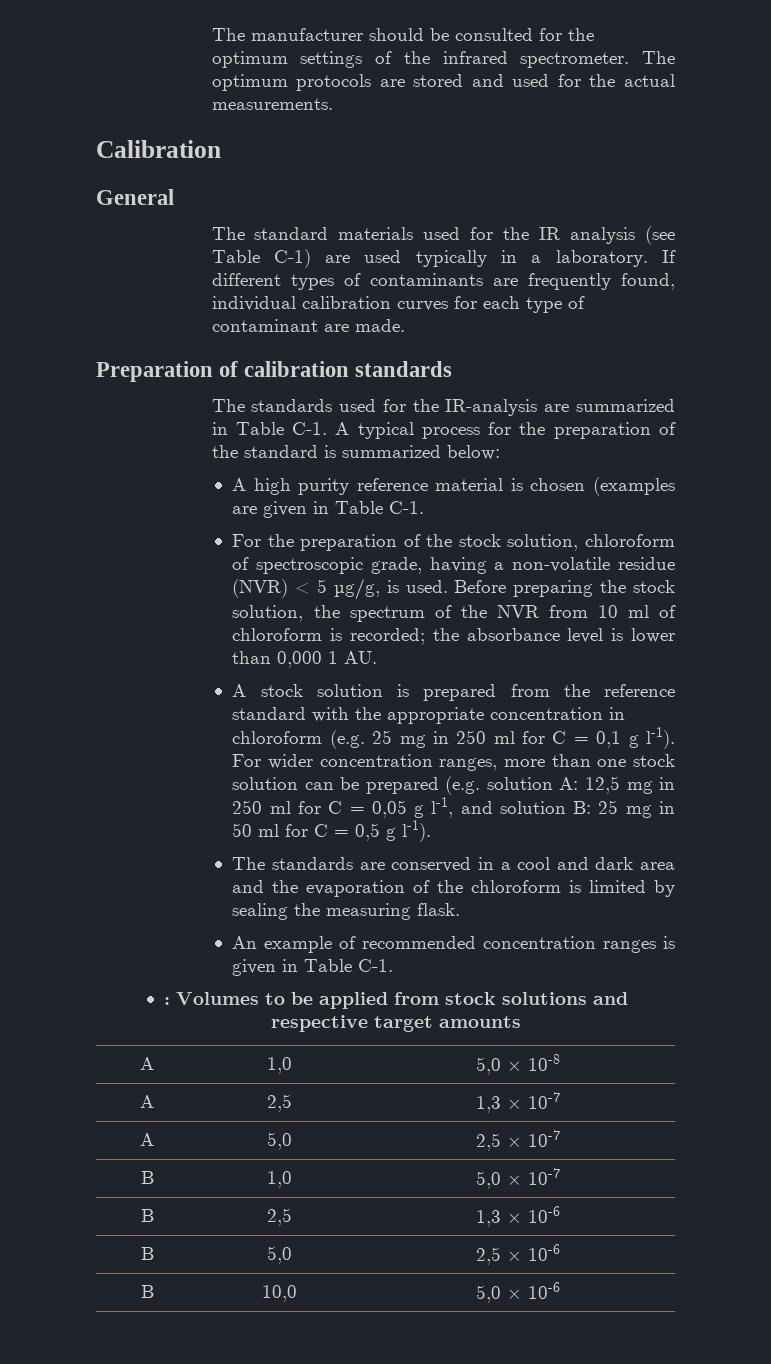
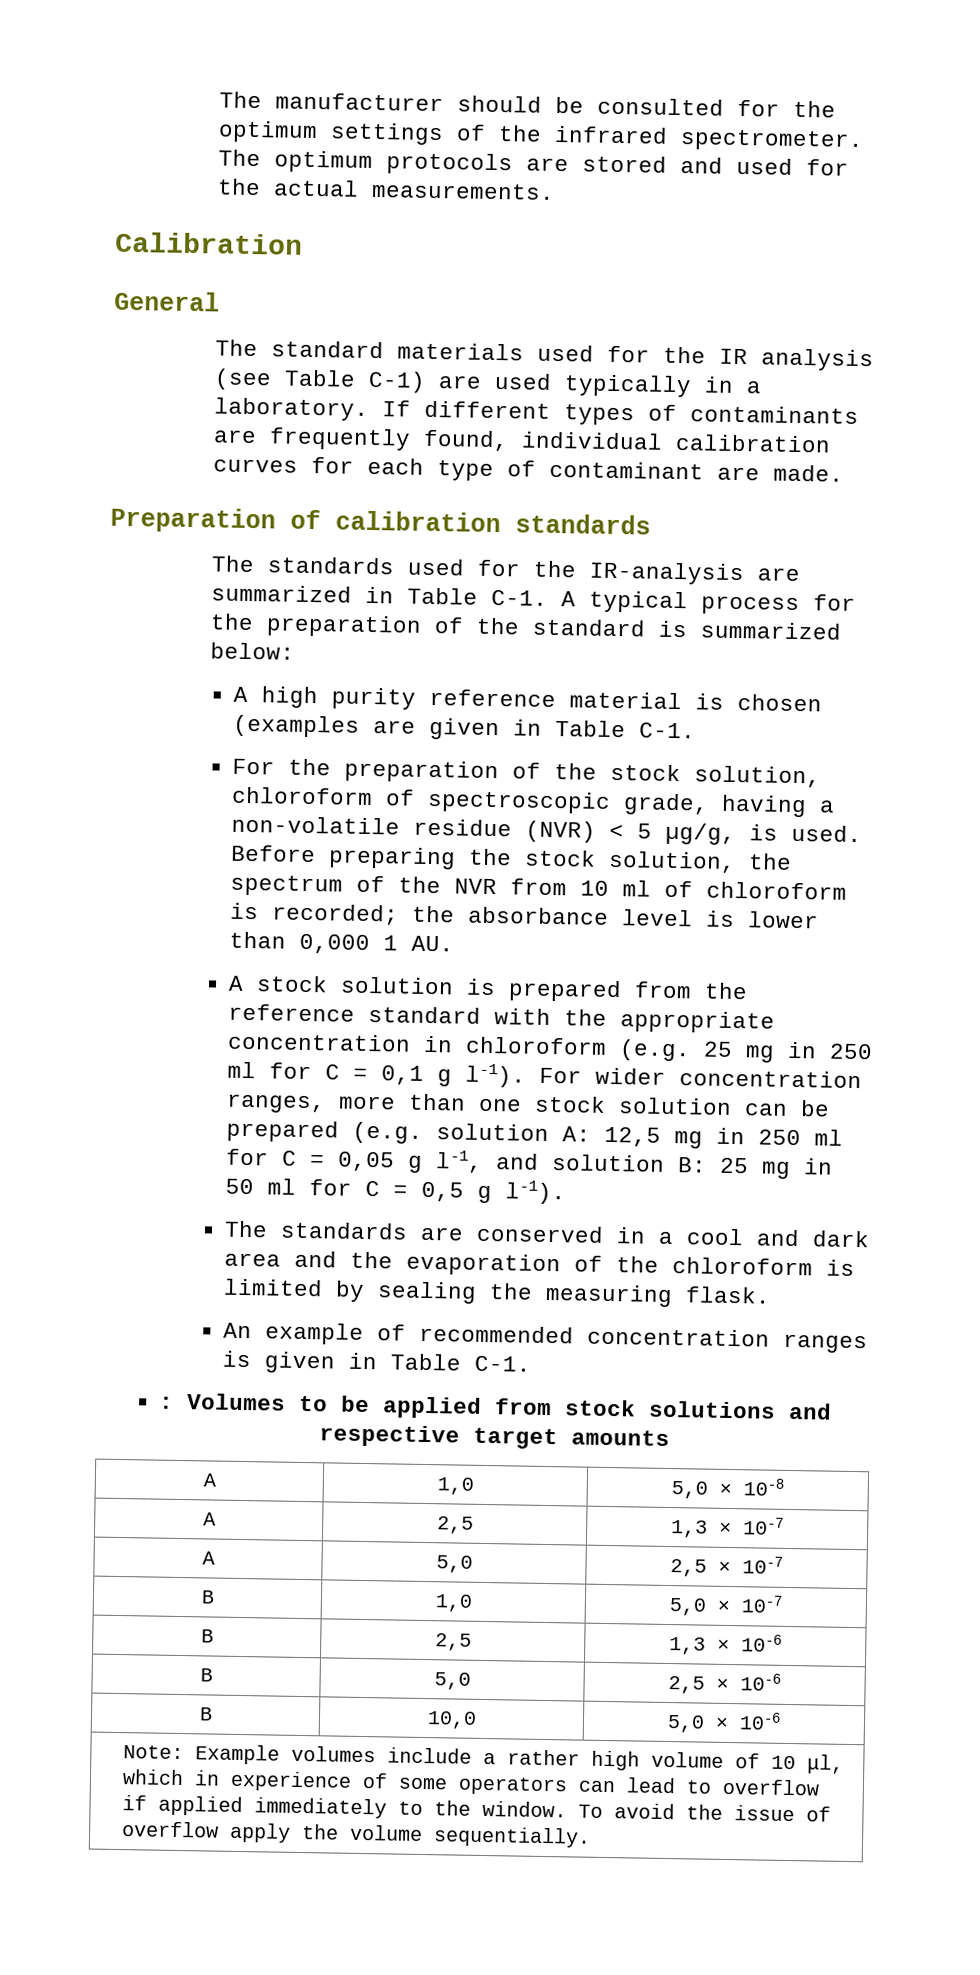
(560, 1290) none -> [122,1744,844,1774] [121,1769,820,1796] [121,1795,831,1822] [121,1821,591,1848] // Note: Example volumes include a rather high volume of 10 μl, which in experience of some operators can lead to overflow if applied immediately to the window. To avoid the issue of overflow apply the volume sequentially.

